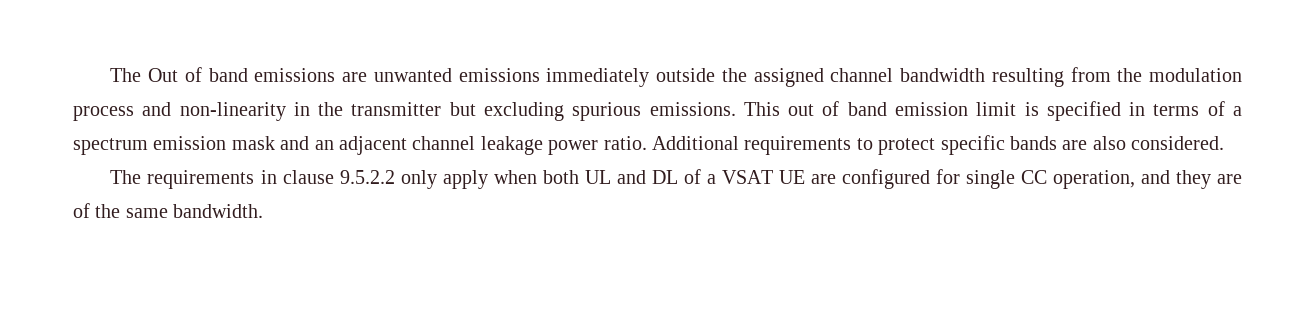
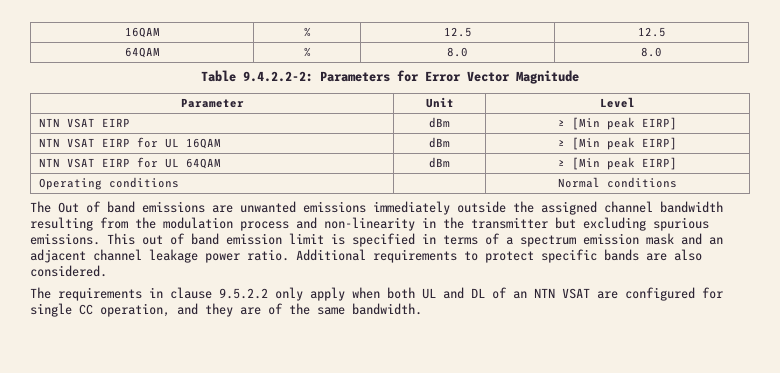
(110, 75) none -> [124,27,160,38] [303,27,311,37] [443,27,472,37] [637,27,666,37] [124,47,160,58] [303,47,311,57] [447,47,468,57] [641,47,662,57] [201,70,579,84] [180,98,244,108] [425,97,454,108] [600,97,635,108] [39,118,131,128] [429,117,450,128] [558,117,677,130] [39,137,222,149] [429,137,450,148] [558,137,677,150] [39,157,222,169] [429,157,450,168] [558,157,677,170] [39,177,180,190] [558,177,677,188] 16QAM | % | 12.5 | 12.5 // 64QAM | % | 8.0 | 8.0 // Table 9.4.2.2-2: Parameters for Error Vector Magnitude // Parameter | Unit | Level // NTN VSAT EIRP | dBm | ≥ [Min peak EIRP] // NTN VSAT EIRP for UL 16QAM | dBm | ≥ [Min peak EIRP] // NTN VSAT EIRP for UL 64QAM | dBm | ≥ [Min peak EIRP] // Operating conditions | | Normal conditions //
[706,170,805,184] a VSAT UE -> [513,288,590,299] an NTN VSAT

